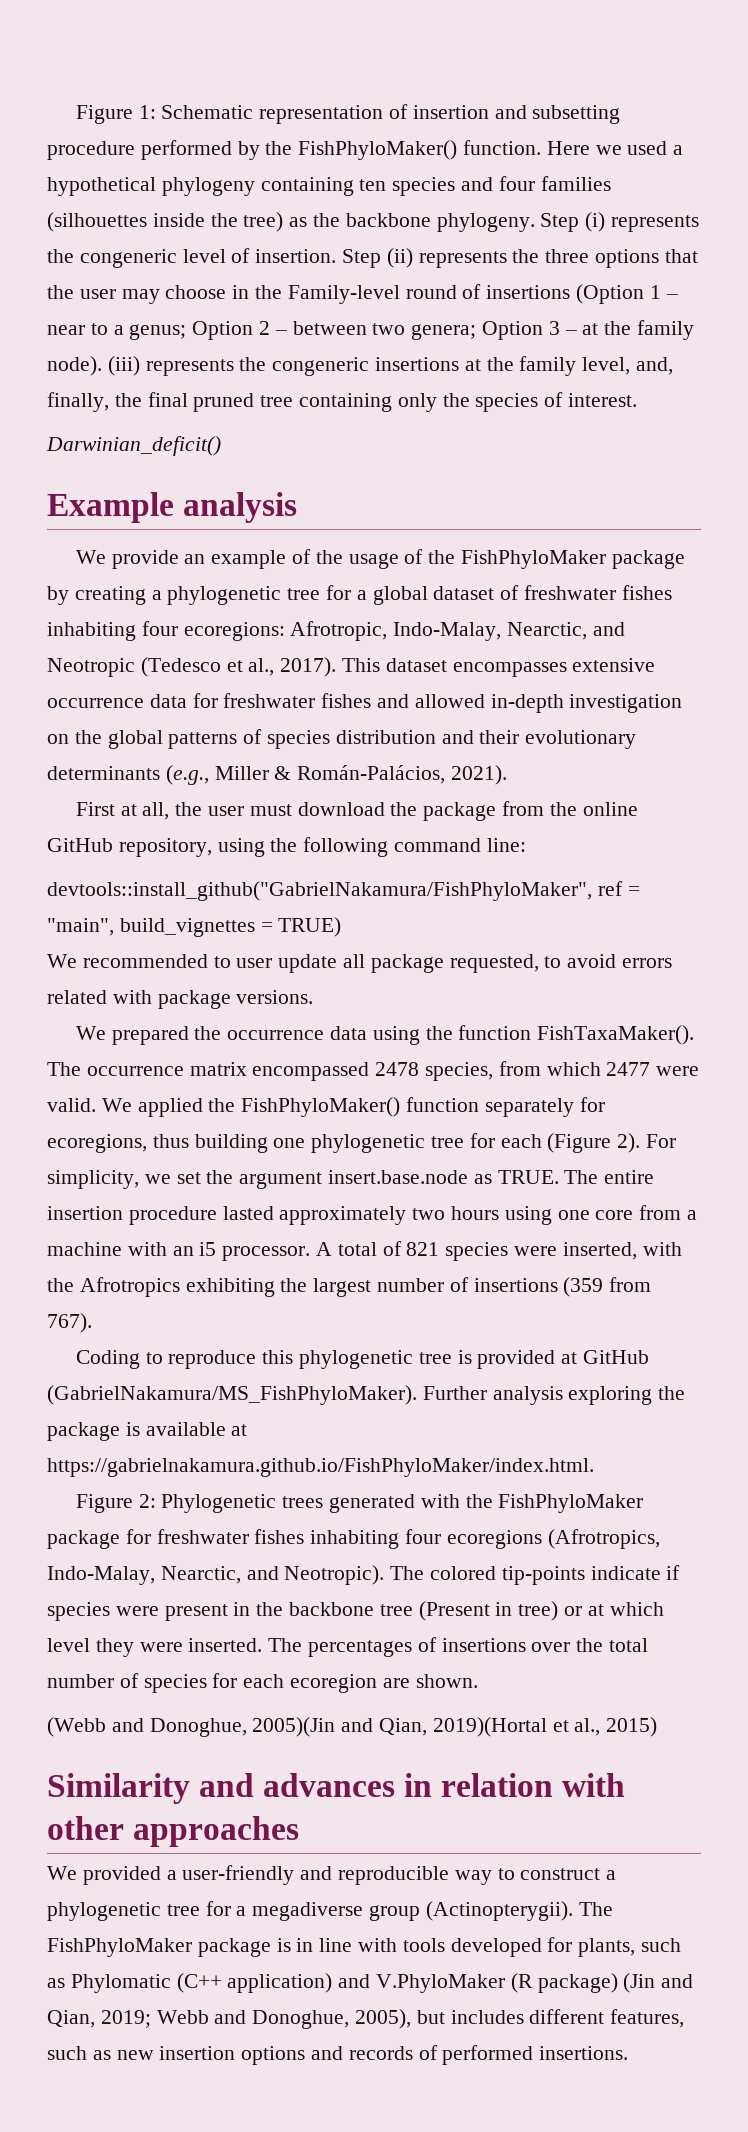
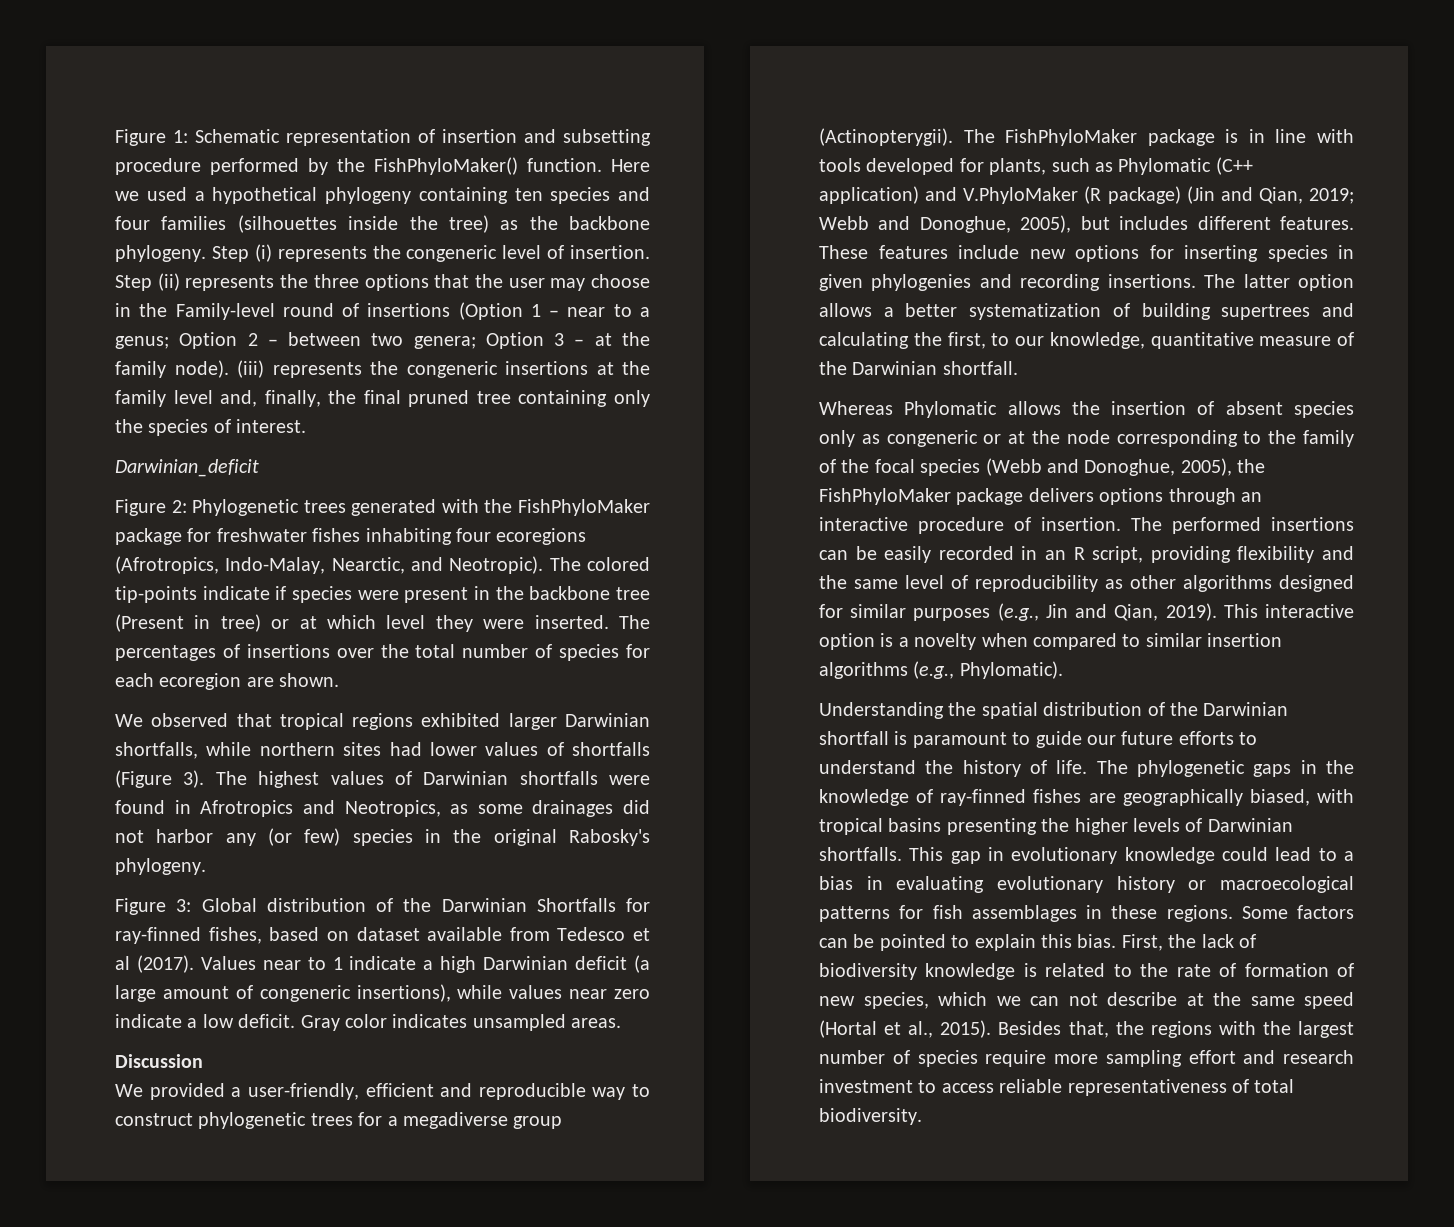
[582,357,631,375] level, -> [173,390,213,404] level
[46,436,221,456] [47,492,298,523] [75,549,685,569] [47,585,672,605] [47,621,625,641] [47,657,656,677] [47,693,683,713] [47,729,637,749] [47,765,508,785] [75,801,638,821] [47,837,526,857] [47,881,640,901] [47,917,342,937] [47,954,673,973] [47,990,314,1009] [75,1025,695,1045] [47,1061,700,1081] [47,1097,605,1117] [47,1133,677,1153] [47,1170,655,1189] [47,1205,698,1225] [47,1241,682,1261] [47,1277,652,1297] [47,1313,92,1333] [75,1350,649,1369] [47,1385,686,1405] [47,1422,248,1441] [47,1458,594,1477] Darwinian_deficit() // Example analysis // We provide an example of the usage of the FishPhyloMaker package by creating a phylogenetic tree for a global dataset of freshwater fishes inhabiting four ecoregions: Afrotropic, Indo-Malay, Nearctic, and Neotropic (Tedesco et al., 2017). This dataset encompasses extensive occurrence data for freshwater fishes and allowed in-depth investigation on the global patterns of species distribution and their evolutionary determinants (e.g., Miller & Román-Palácios, 2021). // First at all, the user must download the package from the online GitHub repository, using the following command line: // devtools::install_github("GabrielNakamura/FishPhyloMaker", ref = "main", build_vignettes = TRUE) // We recommended to user update all package requested, to avoid errors related with package versions. // We prepared the occurrence data using the function FishTaxaMaker(). The occurrence matrix encompassed 2478 species, from which 2477 were valid. We applied the FishPhyloMaker() function separately for ecoregions, thus building one phylogenetic tree for each (Figure 2). For simplicity, we set the argument insert.base.node as TRUE. The entire insertion procedure lasted approximately two hours using one core from a machine with an i5 processor. A total of 821 species were inserted, with the Afrotropics exhibiting the largest number of insertions (359 from 767). // Coding to reproduce this phylogenetic tree is provided at GitHub (GabrielNakamura/MS_FishPhyloMaker). Further analysis exploring the package is available at https://gabrielnakamura.github.io/FishPhyloMaker/index.html. -> [115,459,259,477] Darwinian_deficit
[47,1717,658,1737] [47,1773,626,1804] [47,1816,300,1847] (Webb and Donoghue, 2005)(Jin and Qian, 2019)(Hortal et al., 2015) // Similarity and advances in relation with other approaches -> [115,713,650,730] [115,742,650,759] [115,770,650,788] [115,800,650,817] [115,828,650,846] [115,858,206,875] [115,898,650,915] [115,927,650,944] [115,955,651,973] [115,984,650,1002] [115,1014,622,1031] [115,1054,203,1068] We observed that tropical regions exhibited larger Darwinian shortfalls, while northern sites had lower values of shortfalls (Figure 3). The highest values of Darwinian shortfalls were found in Afrotropics and Neotropics, as some drainages did not harbor any (or few) species in the original Rabosky's phylogeny. // Figure 3: Global distribution of the Darwinian Shortfalls for ray-finned fishes, based on dataset available from Tedesco et al (2017). Values near to 1 indicate a high Darwinian deficit (a large amount of congeneric insertions), while values near zero indicate a low deficit. Gray color indicates unsampled areas. // Discussion
[182,1865,295,1885] user-friendly -> [247,1083,434,1100] user-friendly, efficient
[606,1870,617,1880] [47,1902,200,1921] a phylogenetic tree -> [198,1112,353,1129] phylogenetic trees
[610,2009,685,2028] [47,2045,629,2065] features, such as new insertion options and records of performed insertions. -> [1280,216,1354,230] [819,245,1354,262] [819,274,1354,291] [819,303,1354,320] [819,332,1354,349] [819,361,1018,375] [819,401,1354,418] [819,430,1354,447] [819,458,1266,476] [819,488,1262,505] [819,517,1354,534] [819,546,1354,563] [819,575,1354,592] [819,603,1354,621] [819,633,1283,650] [819,661,1063,679] [819,702,1289,719] [819,731,1258,748] [819,760,1354,777] [819,789,1354,806] [819,818,1293,835] [819,847,1354,864] [819,876,1354,893] [819,905,1354,922] [819,934,1256,951] [819,963,1354,980] [819,992,1354,1009] [819,1020,1354,1038] [819,1050,1354,1067] [819,1079,1295,1096] [819,1108,922,1125] features. These features include new options for inserting species in given phylogenies and recording insertions. The latter option allows a better systematization of building supertrees and calculating the first, to our knowledge, quantitative measure of the Darwinian shortfall. // Whereas Phylomatic allows the insertion of absent species only as congeneric or at the node corresponding to the family of the focal species (Webb and Donoghue, 2005), the FishPhyloMaker package delivers options through an interactive procedure of insertion. The performed insertions can be easily recorded in an R script, providing flexibility and the same level of reproducibility as other algorithms designed for similar purposes (e.g., Jin and Qian, 2019). This interactive option is a novelty when compared to similar insertion algorithms (e.g., Phylomatic). // Understanding the spatial distribution of the Darwinian shortfall is paramount to guide our future efforts to understand the history of life. The phylogenetic gaps in the knowledge of ray-finned fishes are geographically biased, with tropical basins presenting the higher levels of Darwinian shortfalls. This gap in evolutionary knowledge could lead to a bias in evaluating evolutionary history or macroecological patterns for fish assemblages in these regions. Some factors can be pointed to explain this bias. First, the lack of biodiversity knowledge is related to the rate of formation of new species, which we can not describe at the same speed (Hortal et al., 2015). Besides that, the regions with the largest number of species require more sampling effort and research investment to access reliable representativeness of total biodiversity.

